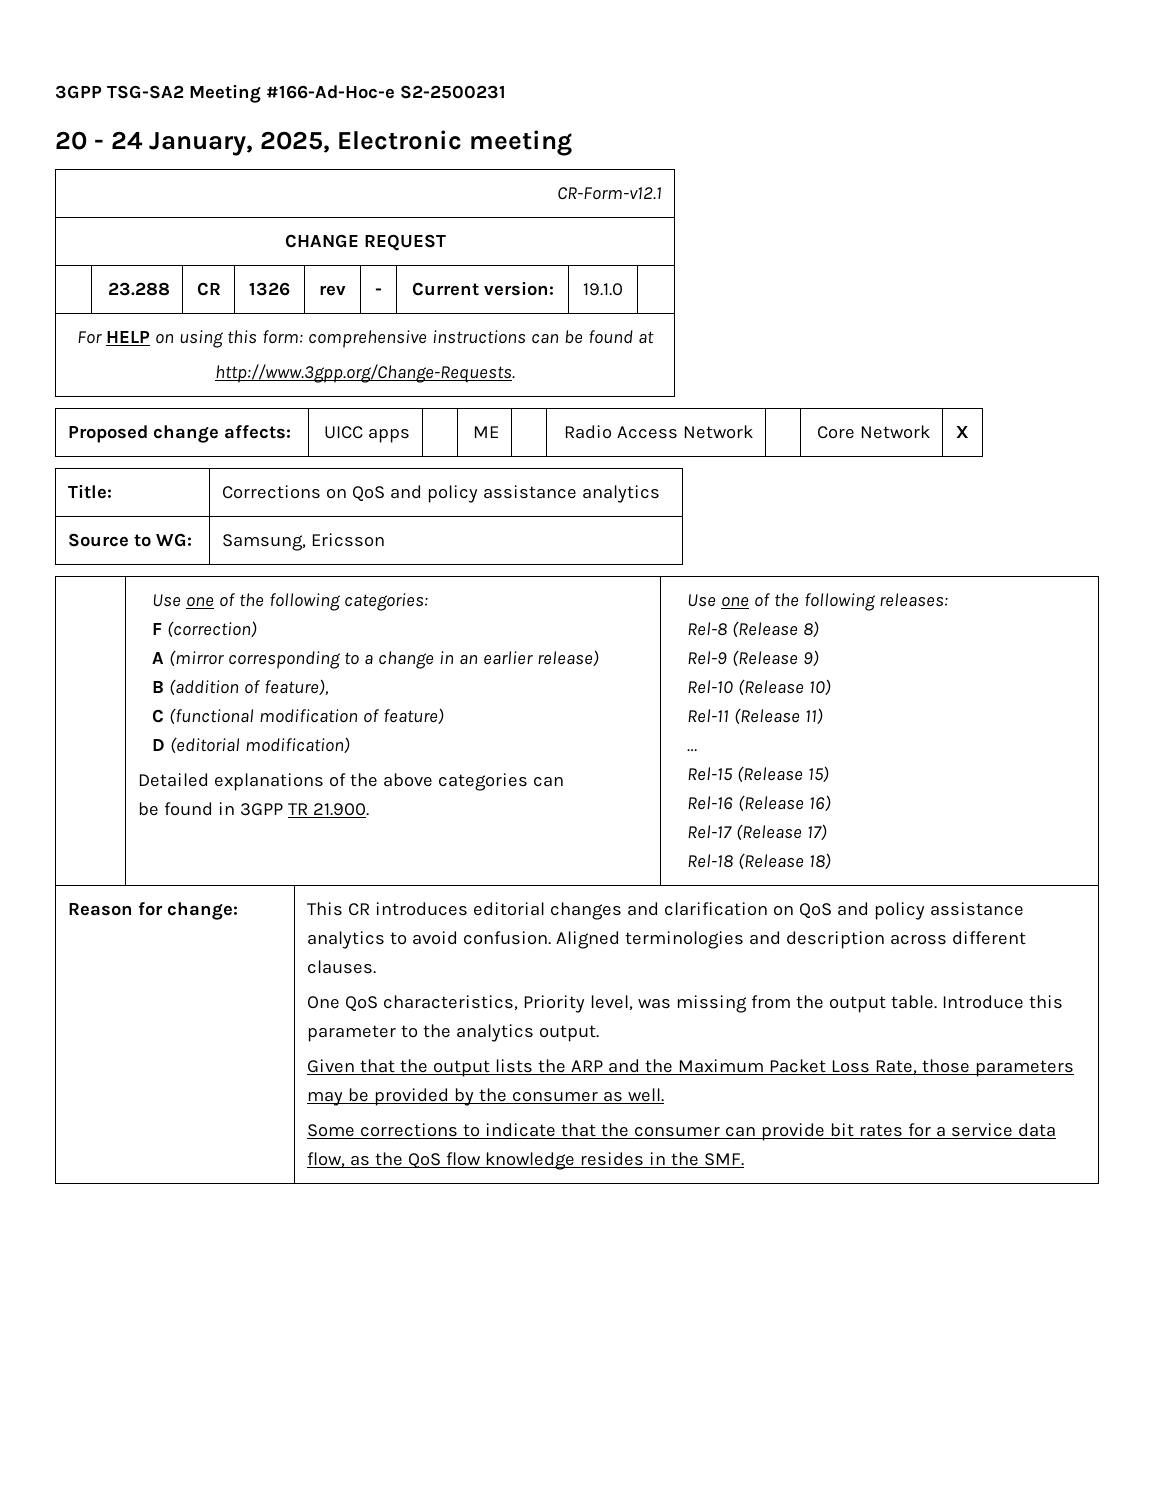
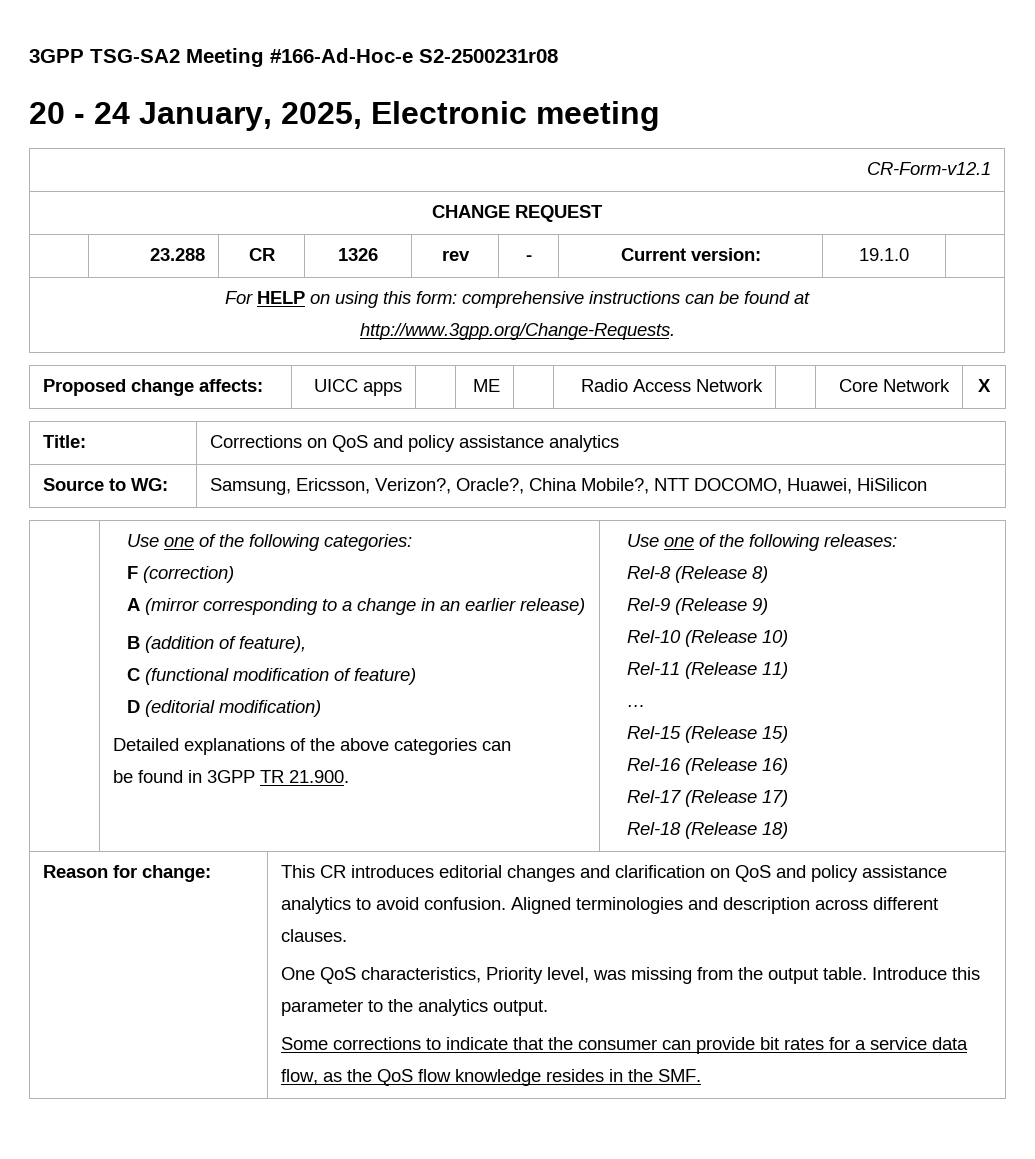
[399,85,506,99] S2-2500231 -> [419,49,558,63] S2-2500231r08
[311,533,386,547] Ericsson -> [295,478,927,494] Ericsson, Verizon?, Oracle?, China Mobile?, NTT DOCOMO, Huawei, HiSilicon
[307,1059,1074,1077] [307,1088,665,1106] // Given that the output lists the ARP and the Maximum Packet Loss Rate, those parameters may be provided by the consumer as well. -> (548, 1008) none

